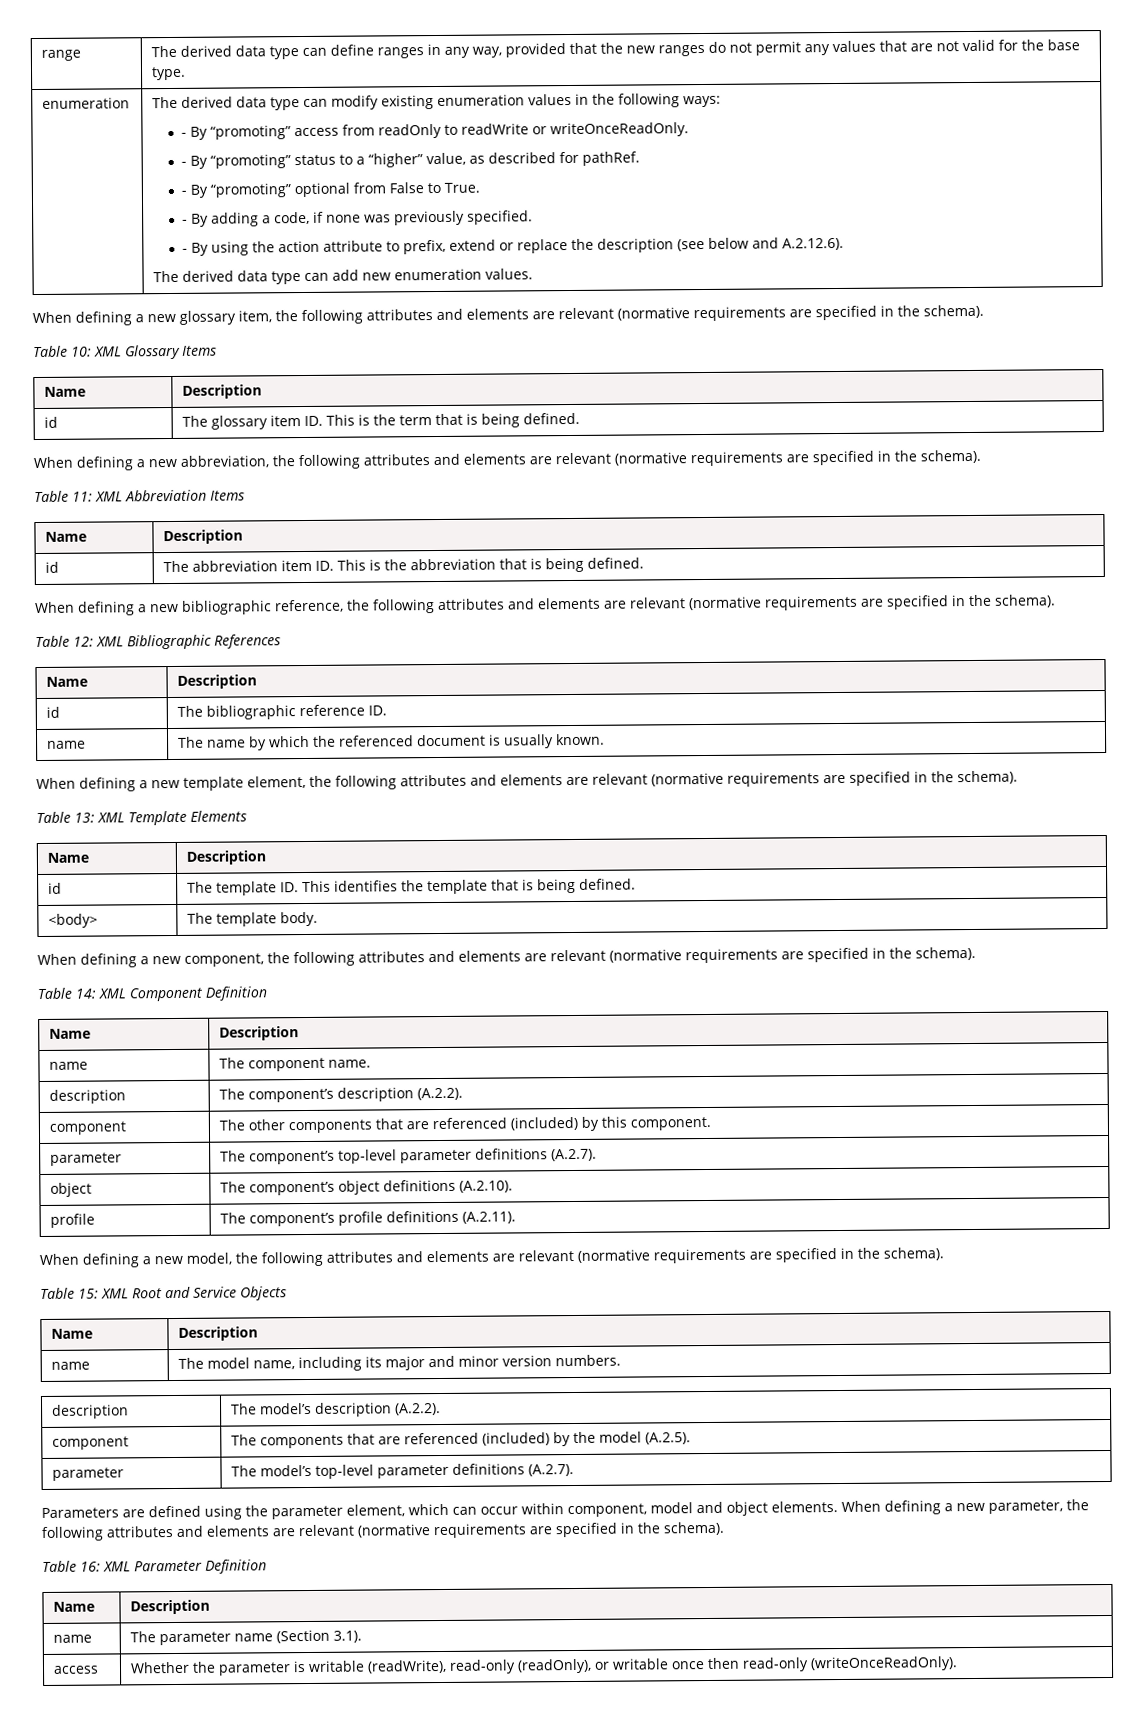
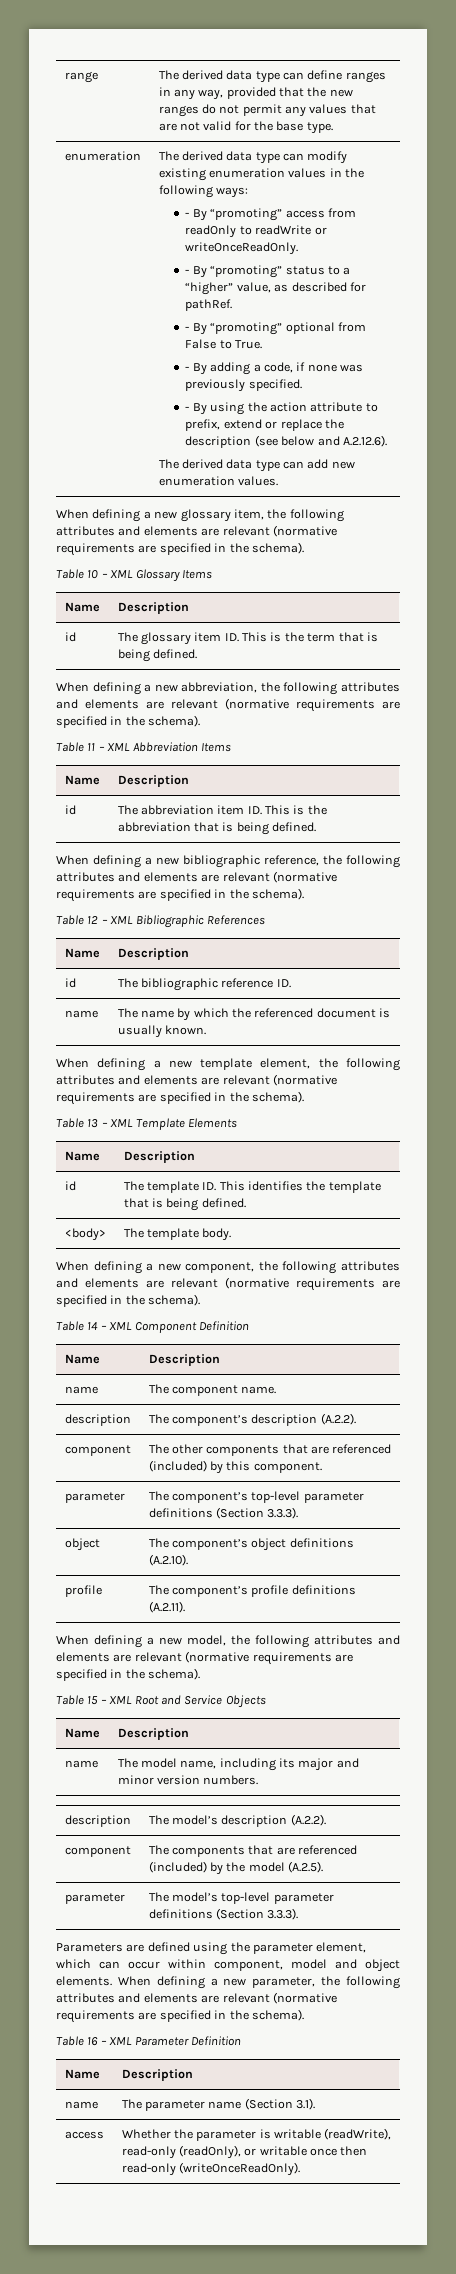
[70,346,92,357] 10: -> [87,570,108,579] 10 –
[71,491,93,502] 11: -> [87,743,105,751] 11 –
[72,636,94,647] 12: -> [87,916,108,924] 12 –
[73,812,95,823] 13: -> [87,1119,108,1128] 13 –
[74,988,96,999] 14: -> [87,1322,107,1330] 14 –
[551,1148,598,1162] (A.2.7). -> [215,1507,299,1519] (Section 3.3.3).
[77,1288,99,1299] 15: -> [87,1696,107,1705] 15 –
[528,1463,575,1477] (A.2.7). -> [215,1908,299,1920] (Section 3.3.3).
[79,1561,101,1572] 16: -> [87,2037,107,2046] 16 –

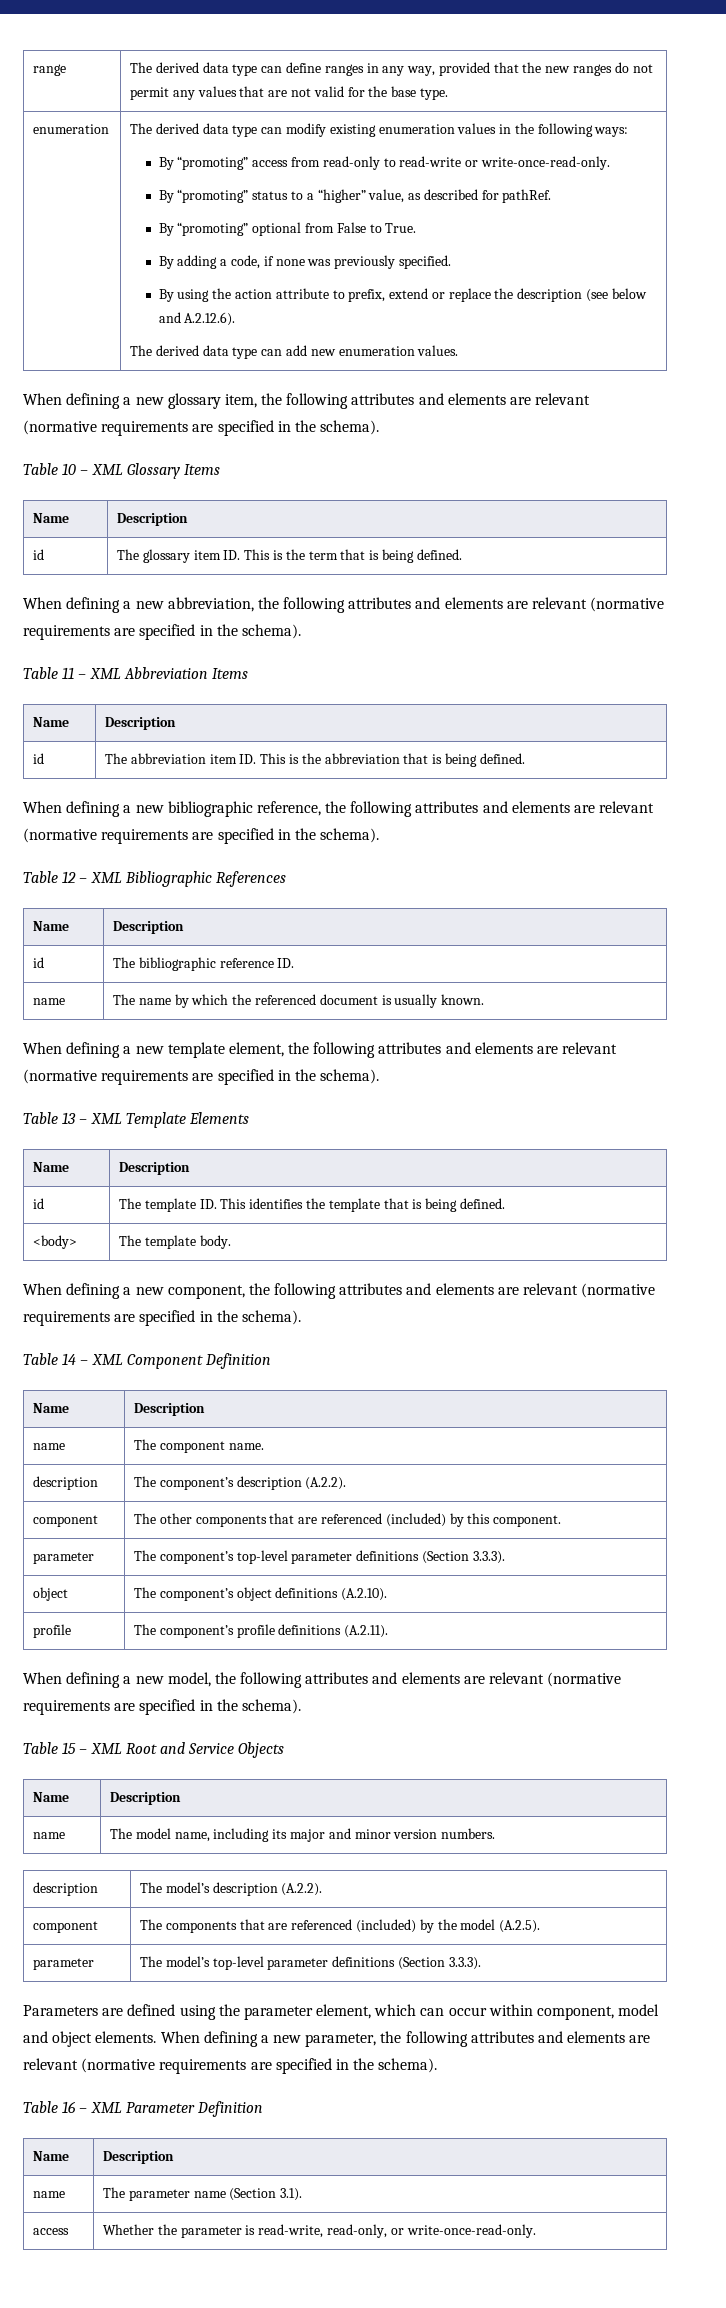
[185,212,190,217] - -> (629, 132) none
[185,225,327,238] [185,242,299,255] [185,269,190,274] readOnly to readWrite or writeOnceReadOnly. // - -> [322,156,610,170] read-only to read-write or write-once-read-only. //
[185,326,190,331] - -> (552, 196) none
[185,366,190,371] - -> (417, 228) none
[185,406,190,411] - -> (451, 262) none
[274,2128,392,2140] [121,2145,368,2159] [121,2162,300,2176] writable (readWrite), read-only (readOnly), or writable once then read-only (writeOnceReadOnly). -> [258,2224,536,2238] read-write, read-only, or write-once-read-only.

